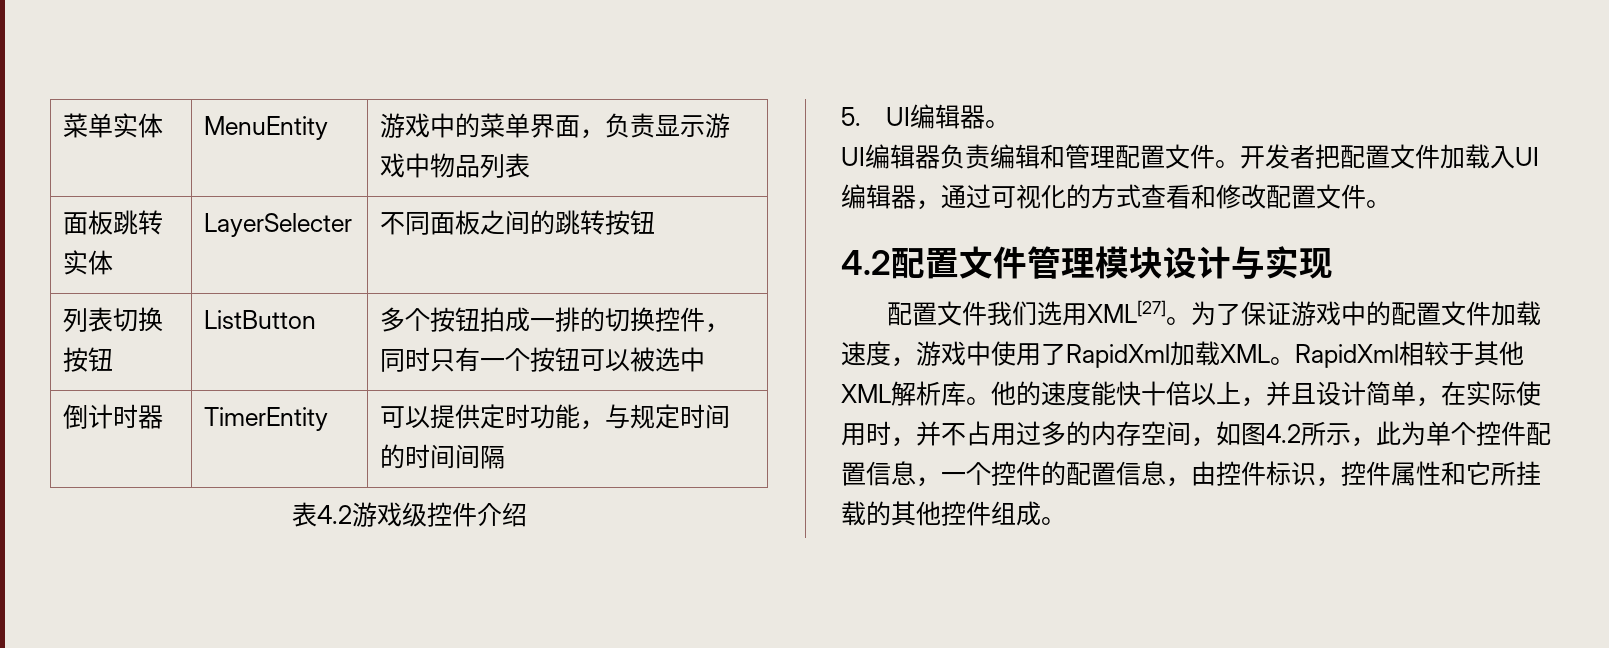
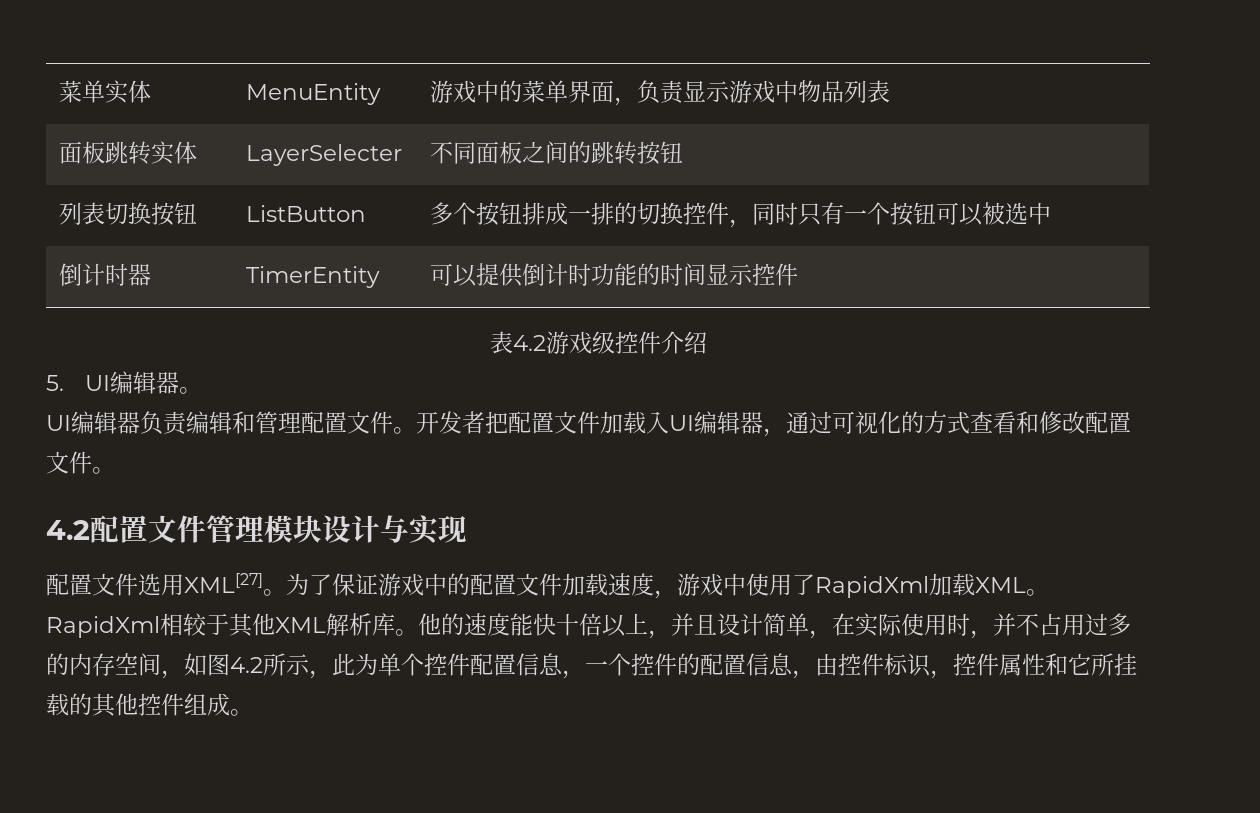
[480,307,506,332] 拍 -> [522,202,546,225] 排
[480,404,731,430] [380,444,506,469] 定时功能，与规定时间的时间间隔 -> [522,263,799,286] 倒计时功能的时间显示控件
[986,301,1037,326] 我们 -> (138, 584) none

